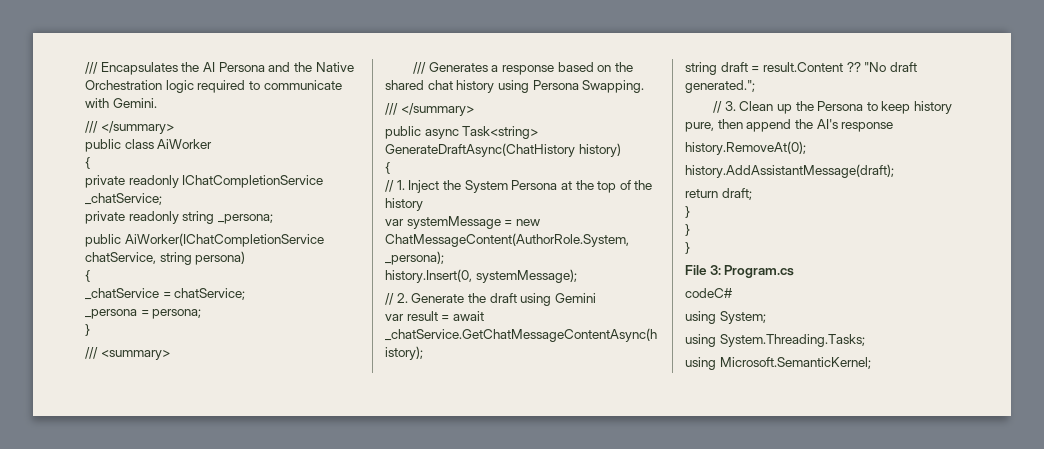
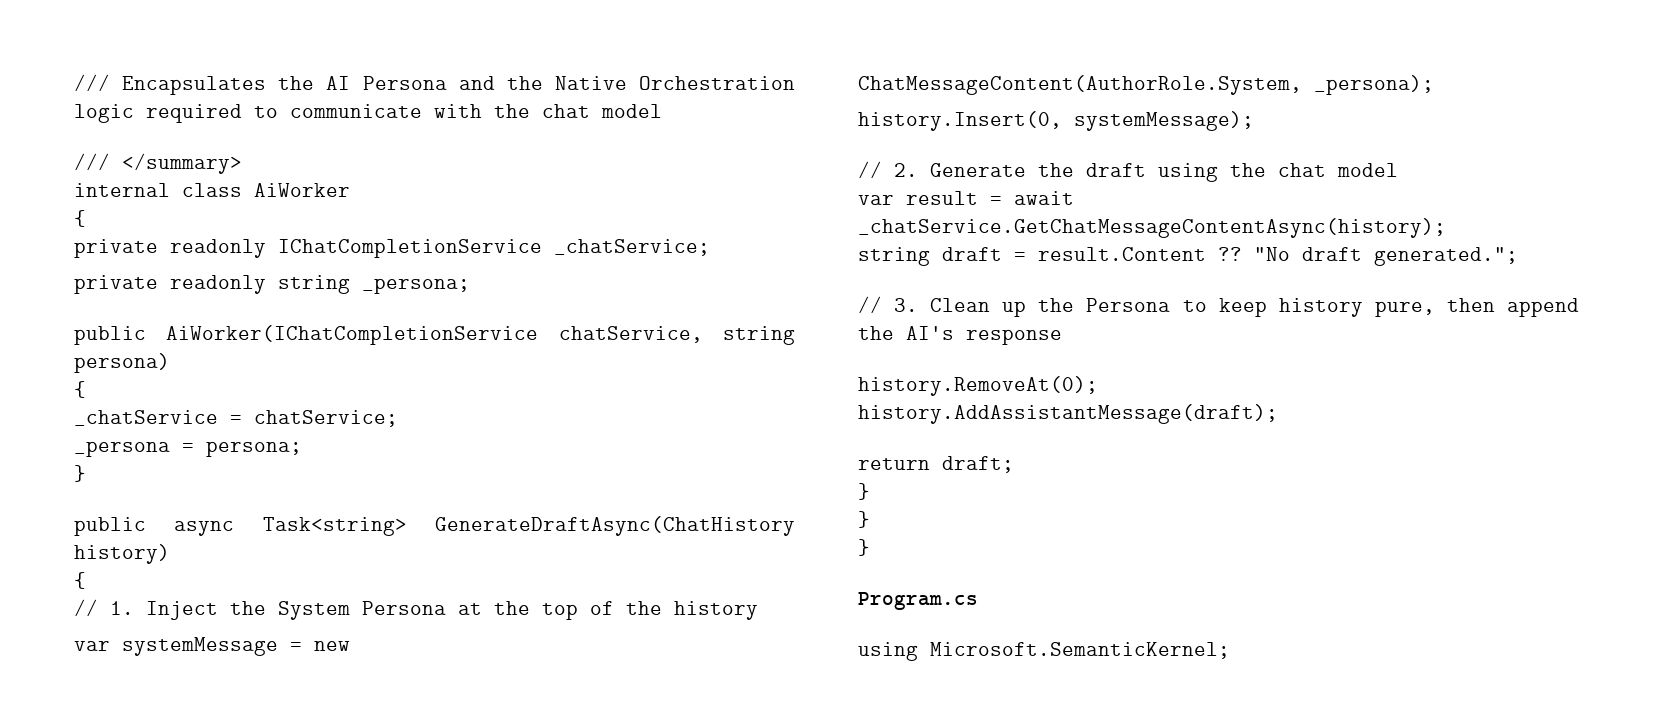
[112,98,157,108] [85,121,174,134] [85,139,121,152] Gemini. // /// </summary> // public -> [494,104,662,118] [74,153,242,174] [74,183,170,197] the chat model // /// </summary> // internal
[85,347,170,360] [412,62,633,75] [385,80,645,93] [385,103,474,116] // /// <summary> // /// Generates a response based on the shared chat history using Persona Swapping. // /// </summary> -> (86, 473) none
[554,293,596,303] Gemini -> [1230,163,1398,177] the chat model
[685,265,721,275] File 3: -> (870, 547) none
[685,288,733,298] [685,311,766,324] [685,334,865,347] // codeC# // using System; // using System.Threading.Tasks; -> (978, 601) none

